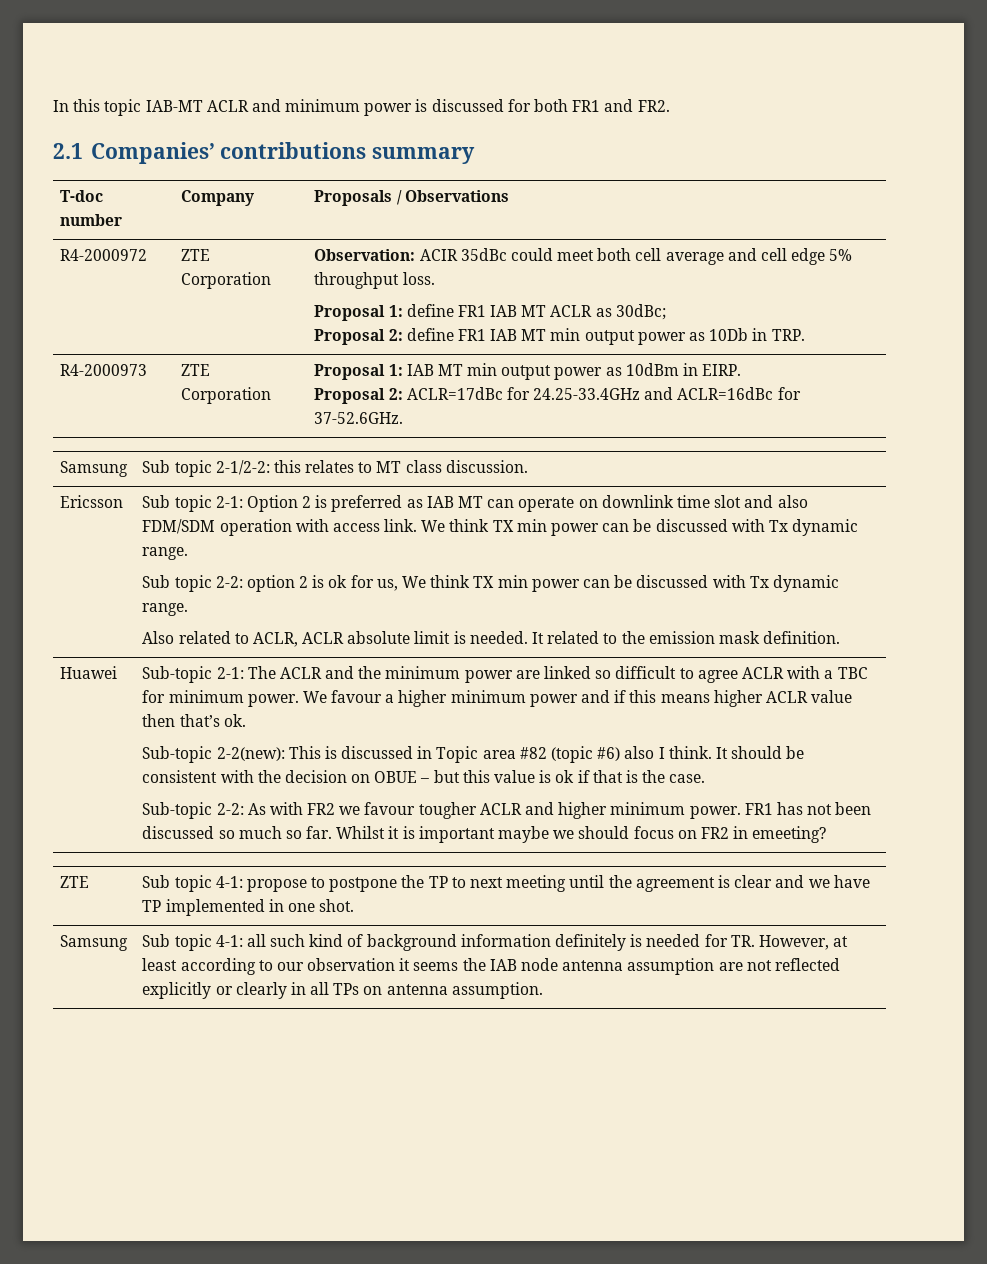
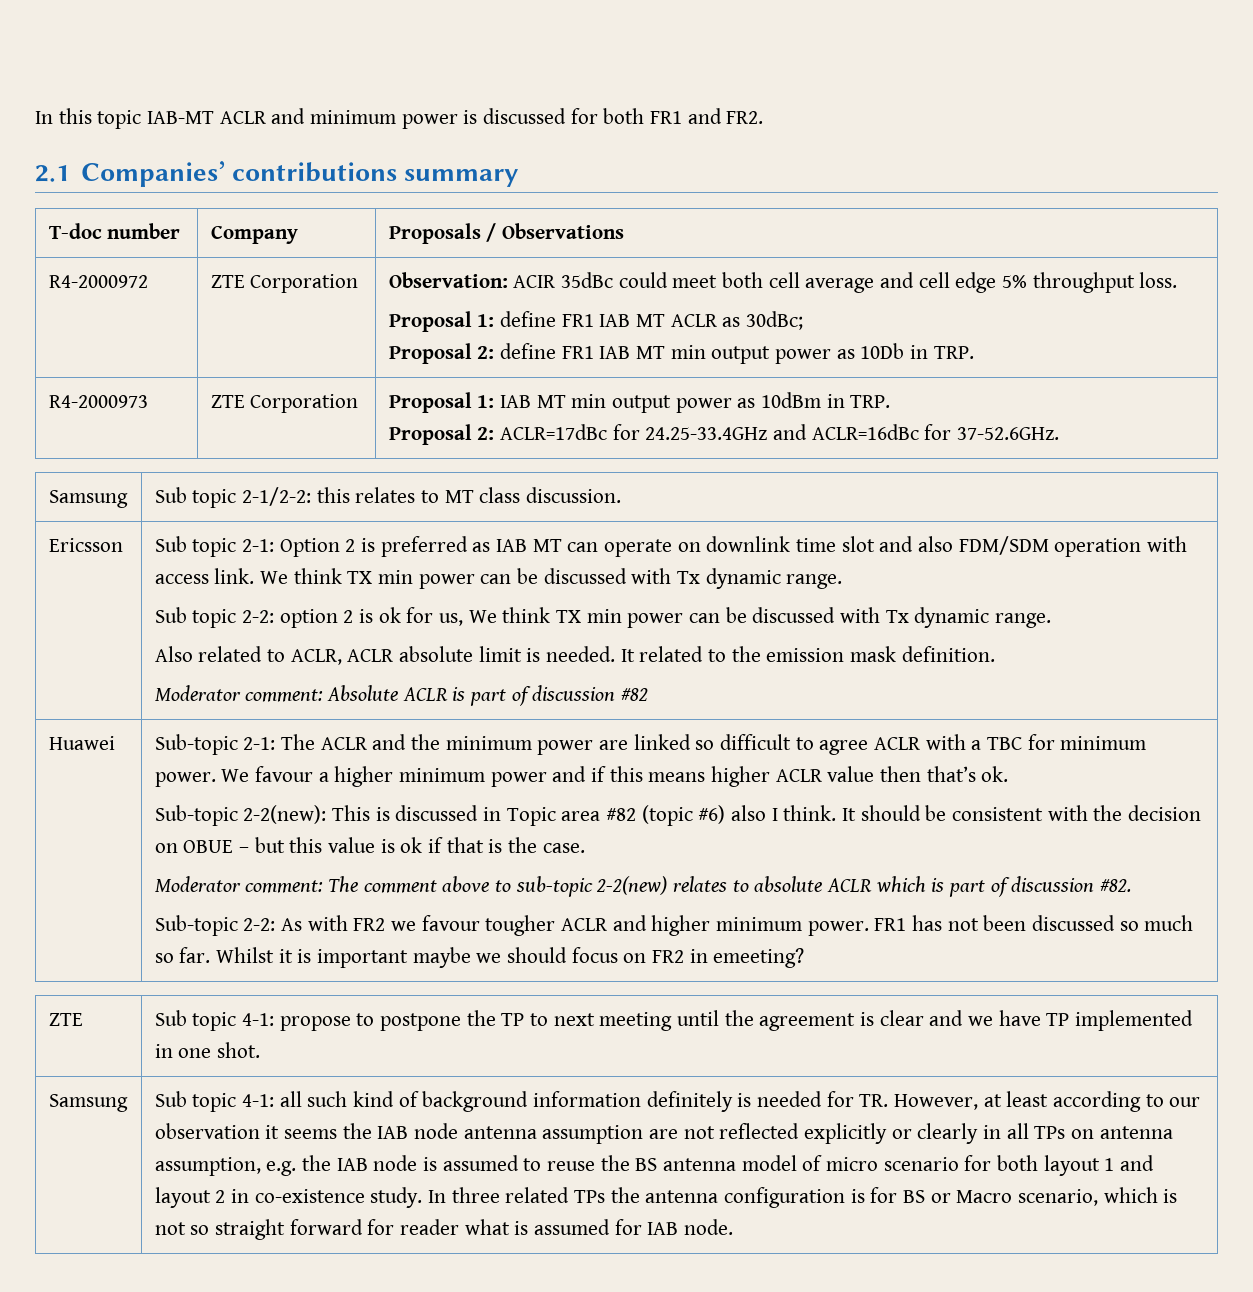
[702,364,742,376] EIRP. -> [850,395,891,408] TRP.
(841, 637) none -> [154,685,648,706] // Moderator comment: Absolute ACLR is part of discussion #82
(706, 778) none -> [154,876,1131,897] // Moderator comment: The comment above to sub-topic 2-2(new) relates to absolute ACLR which is part of discussion #82.
[451,982,543,999] assumption. -> [154,1155,1154,1176] [154,1187,1178,1208] [154,1219,733,1240] assumption, e.g. the IAB node is assumed to reuse the BS antenna model of micro scenario for both layout 1 and layout 2 in co-existence study. In three related TPs the antenna configuration is for BS or Macro scenario, which is not so straight forward for reader what is assumed for IAB node.

